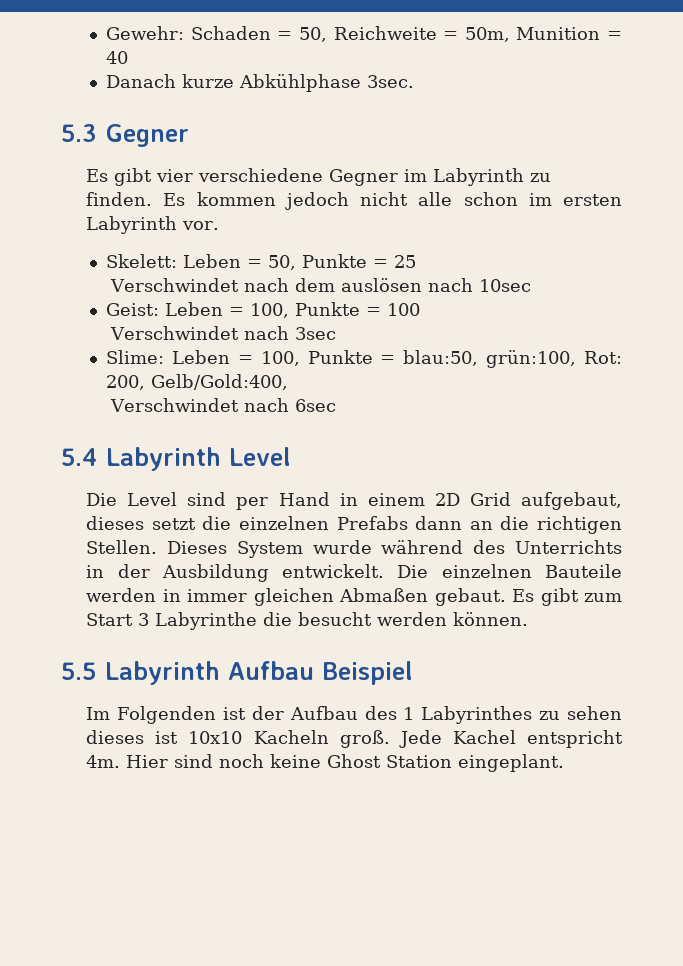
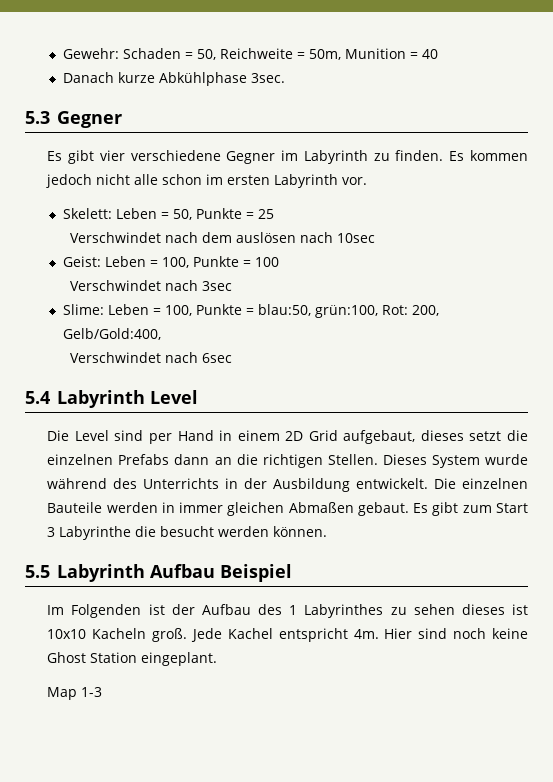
(565, 763) none -> [47,687,103,700] // Map 1-3

